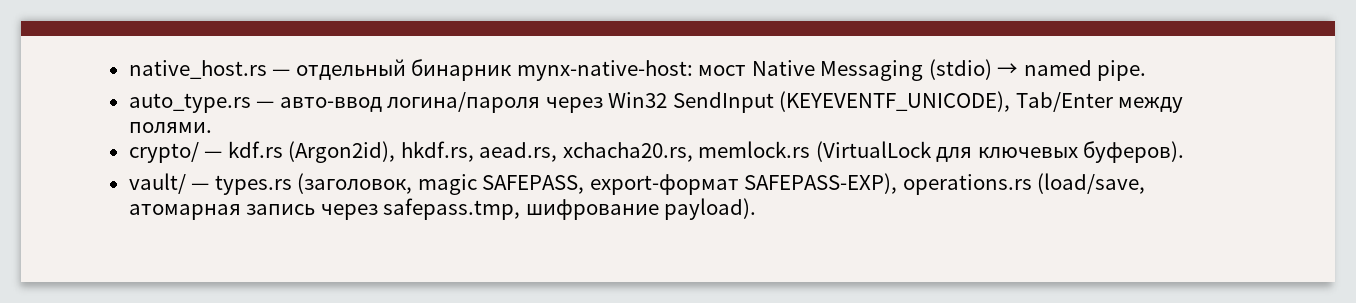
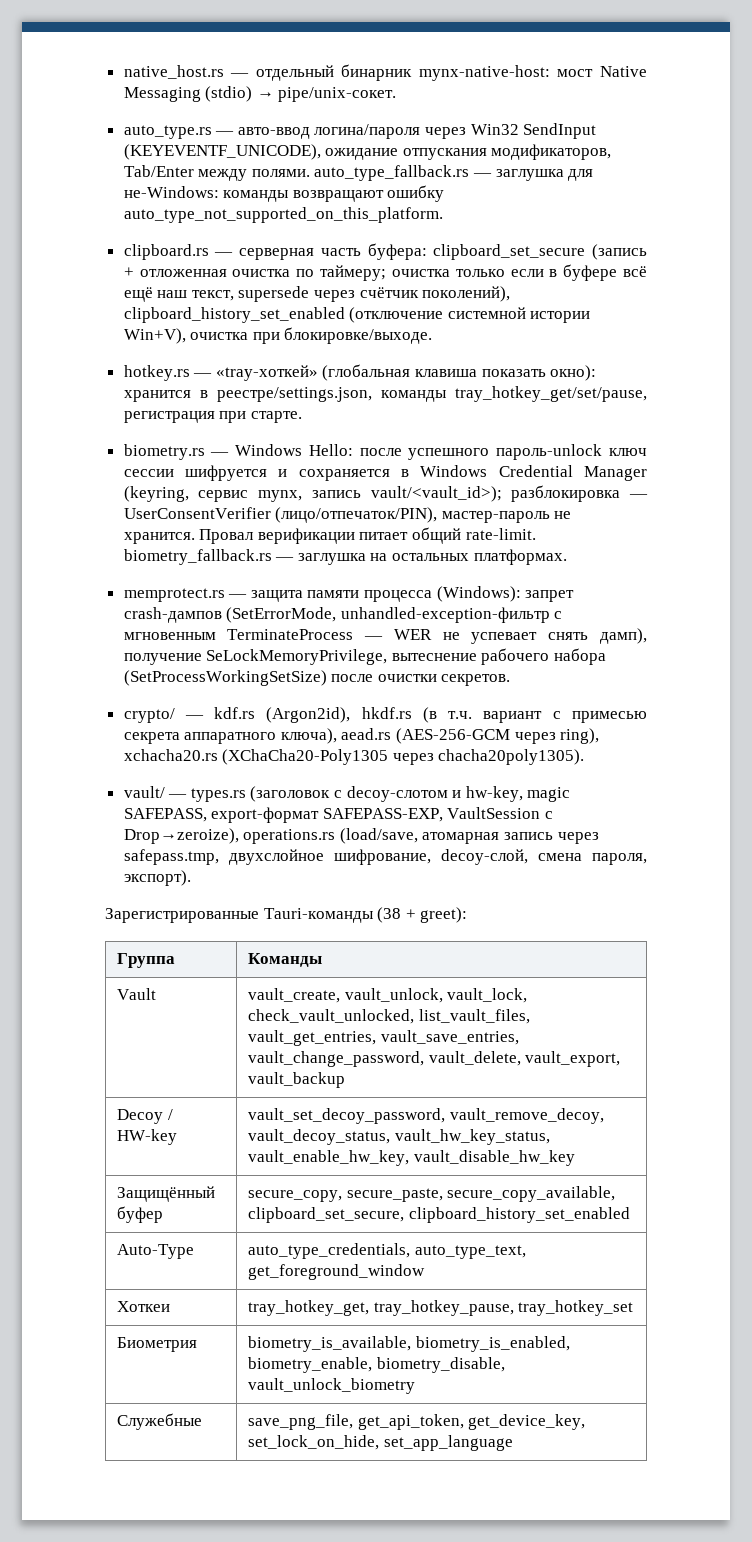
[1023,60,1147,81] named pipe. -> [278,87,397,102] pipe/unix-сокет.
(1011, 101) none -> [325,144,612,160] ожидание отпускания модификаторов,
[128,141,1185,163] [128,173,898,195] // crypto/ — kdf.rs (Argon2id), hkdf.rs, aead.rs, xchacha20.rs, memlock.rs (VirtualLock для ключевых буферов). // vault/ — types.rs (заголовок, magic SAFEPASS, export-формат SAFEPASS-EXP), -> [314,165,594,181] [123,185,445,202] [123,207,443,223] [123,243,647,260] [123,264,647,281] [123,286,511,302] [123,307,591,323] [123,327,433,344] [123,364,597,381] [123,386,647,402] [123,411,302,423] [123,444,647,460] [123,465,647,481] [123,485,648,502] [123,507,572,523] [123,527,536,544] [123,549,567,565] [123,586,575,602] [123,607,563,623] [123,628,647,644] [123,648,607,665] [123,670,511,686] [123,707,647,723] [123,728,600,744] [123,749,585,765] [123,786,571,802] [123,807,554,823] [123,828,239,844] auto_type_fallback.rs — заглушка для не-Windows: команды возвращают ошибку auto_type_not_supported_on_this_platform. // clipboard.rs — серверная часть буфера: clipboard_set_secure (запись + отложенная очистка по таймеру; очистка только если в буфере всё ещё наш текст, supersede через счётчик поколений), clipboard_history_set_enabled (отключение системной истории Win+V), очистка при блокировке/выходе. // hotkey.rs — «tray-хоткей» (глобальная клавиша показать окно): хранится в реестре/settings.json, команды tray_hotkey_get/set/pause, регистрация при старте. // biometry.rs — Windows Hello: после успешного пароль-unlock ключ сессии шифруется и сохраняется в Windows Credential Manager (keyring, сервис mynx, запись vault/<vault_id>); разблокировка — UserConsentVerifier (лицо/отпечаток/PIN), мастер-пароль не хранится. Провал верификации питает общий rate-limit. biometry_fallback.rs — заглушка на остальных платформах. // memprotect.rs — защита памяти процесса (Windows): запрет crash-дампов (SetErrorMode, unhandled-exception-фильтр с мгновенным TerminateProcess — WER не успевает снять дамп), получение SeLockMemoryPrivilege, вытеснение рабочего набора (SetProcessWorkingSetSize) после очистки секретов. // crypto/ — kdf.rs (Argon2id), hkdf.rs (в т.ч. вариант с примесью секрета аппаратного ключа), aead.rs (AES-256-GCM через ring), xchacha20.rs (XChaCha20-Poly1305 через chacha20poly1305). // vault/ — types.rs (заголовок с decoy-слотом и hw-key, magic SAFEPASS, export-формат SAFEPASS-EXP, VaultSession с Drop→zeroize),
[525,198,757,220] шифрование payload). -> [228,849,647,865] [123,870,191,886] [105,907,468,923] [117,953,176,968] [248,953,323,967] [117,988,157,1000] [248,988,528,1003] [248,1009,530,1024] [248,1030,519,1046] [248,1051,621,1067] [248,1072,346,1088] [117,1109,173,1124] [117,1129,178,1145] [248,1108,604,1124] [248,1129,550,1145] [248,1150,575,1166] [117,1186,216,1202] [117,1206,164,1223] [248,1186,616,1202] [248,1207,630,1223] [117,1244,195,1259] [248,1243,526,1259] [248,1264,426,1280] [117,1301,171,1312] [248,1300,634,1316] [117,1337,198,1352] [248,1336,570,1352] [248,1357,505,1373] [248,1378,416,1394] [117,1413,203,1430] [248,1414,586,1430] [248,1435,513,1451] двухслойное шифрование, decoy-слой, смена пароля, экспорт). // Зарегистрированные Tauri-команды (38 + greet): // Группа | Команды // Vault | vault_create, vault_unlock, vault_lock, check_vault_unlocked, list_vault_files, vault_get_entries, vault_save_entries, vault_change_password, vault_delete, vault_export, vault_backup // Decoy / HW-key | vault_set_decoy_password, vault_remove_decoy, vault_decoy_status, vault_hw_key_status, vault_enable_hw_key, vault_disable_hw_key // Защищённый буфер | secure_copy, secure_paste, secure_copy_available, clipboard_set_secure, clipboard_history_set_enabled // Auto-Type | auto_type_credentials, auto_type_text, get_foreground_window // Хоткеи | tray_hotkey_get, tray_hotkey_pause, tray_hotkey_set // Биометрия | biometry_is_available, biometry_is_enabled, biometry_enable, biometry_disable, vault_unlock_biometry // Служебные | save_png_file, get_api_token, get_device_key, set_lock_on_hide, set_app_language

